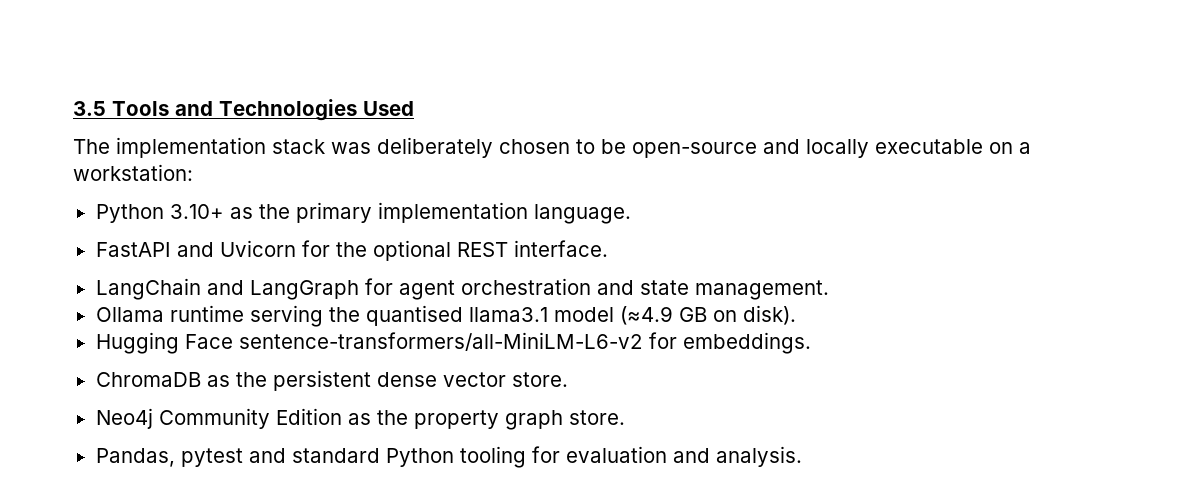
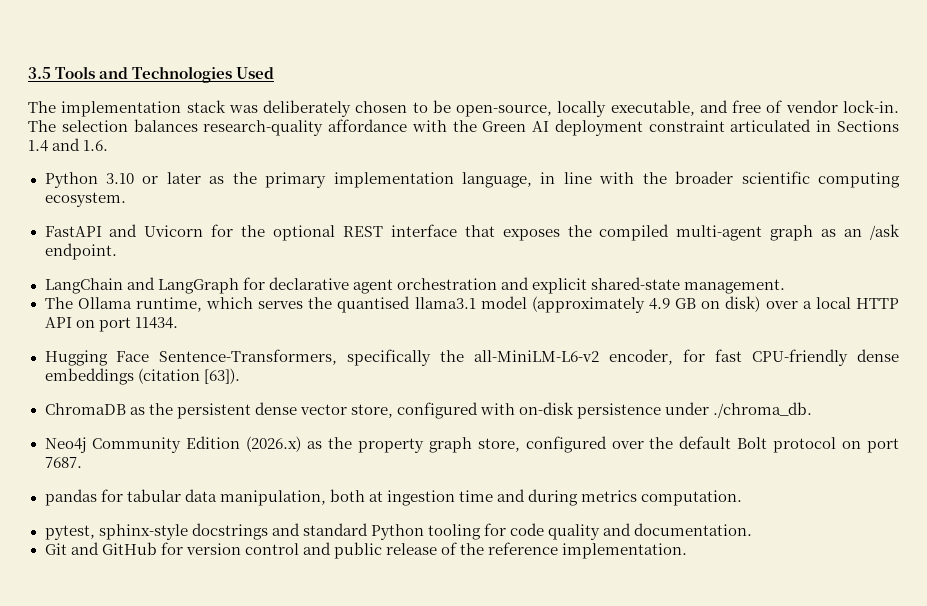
[632,139,1031,158] [73,164,193,181] [95,202,631,224] open-source and locally executable on a workstation: // Python 3.10+ as the primary implementation language. -> [456,100,899,117] [28,119,899,136] [28,138,109,152] [44,171,900,188] [44,192,126,207] open-source, locally executable, and free of vendor lock-in. The selection balances research-quality affordance with the Green AI deployment constraint articulated in Sections 1.4 and 1.6. // Python 3.10 or later as the primary implementation language, in line with the broader scientific computing ecosystem.
[513,240,608,257] interface. -> [390,224,900,241] [44,243,117,260] interface that exposes the compiled multi-agent graph as an /ask endpoint.
(393, 286) none -> [268,277,349,290] declarative
[639,280,689,295] state -> [531,277,680,294] explicit shared-state
[95,305,796,327] [95,332,811,354] Ollama runtime serving the quantised llama3.1 model (≈4.9 GB on disk). // Hugging Face sentence-transformers/all-MiniLM-L6-v2 for embeddings. -> [44,296,899,313] [44,317,178,332] [44,349,900,366] [44,368,240,385] The Ollama runtime, which serves the quantised llama3.1 model (approximately 4.9 GB on disk) over a local HTTP API on port 11434. // Hugging Face Sentence-Transformers, specifically the all-MiniLM-L6-v2 encoder, for fast CPU-friendly dense embeddings (citation [63]).
[511,372,568,387] store. -> [350,402,813,419] store, configured with on-disk persistence under ./chroma_db.
(342, 416) none -> [246,436,302,452] (2026.x)
[568,410,625,425] [95,448,243,467] store. // Pandas, pytest -> [477,436,899,453] [44,457,82,468] [44,489,743,506] [44,523,268,540] store, configured over the default Bolt protocol on port 7687. // pandas for tabular data manipulation, both at ingestion time and during metrics computation. // pytest, sphinx-style docstrings
[565,446,802,467] evaluation and analysis. -> [509,523,753,540] [44,542,688,559] code quality and documentation. // Git and GitHub for version control and public release of the reference implementation.

